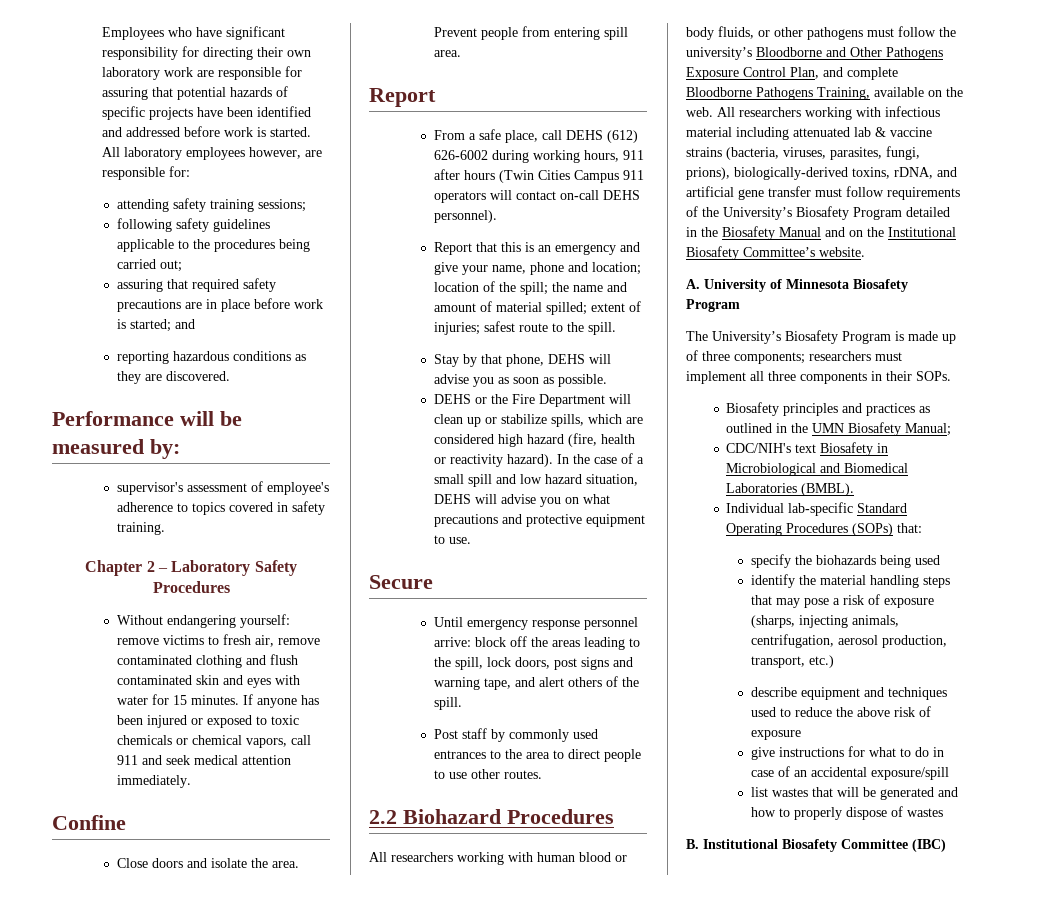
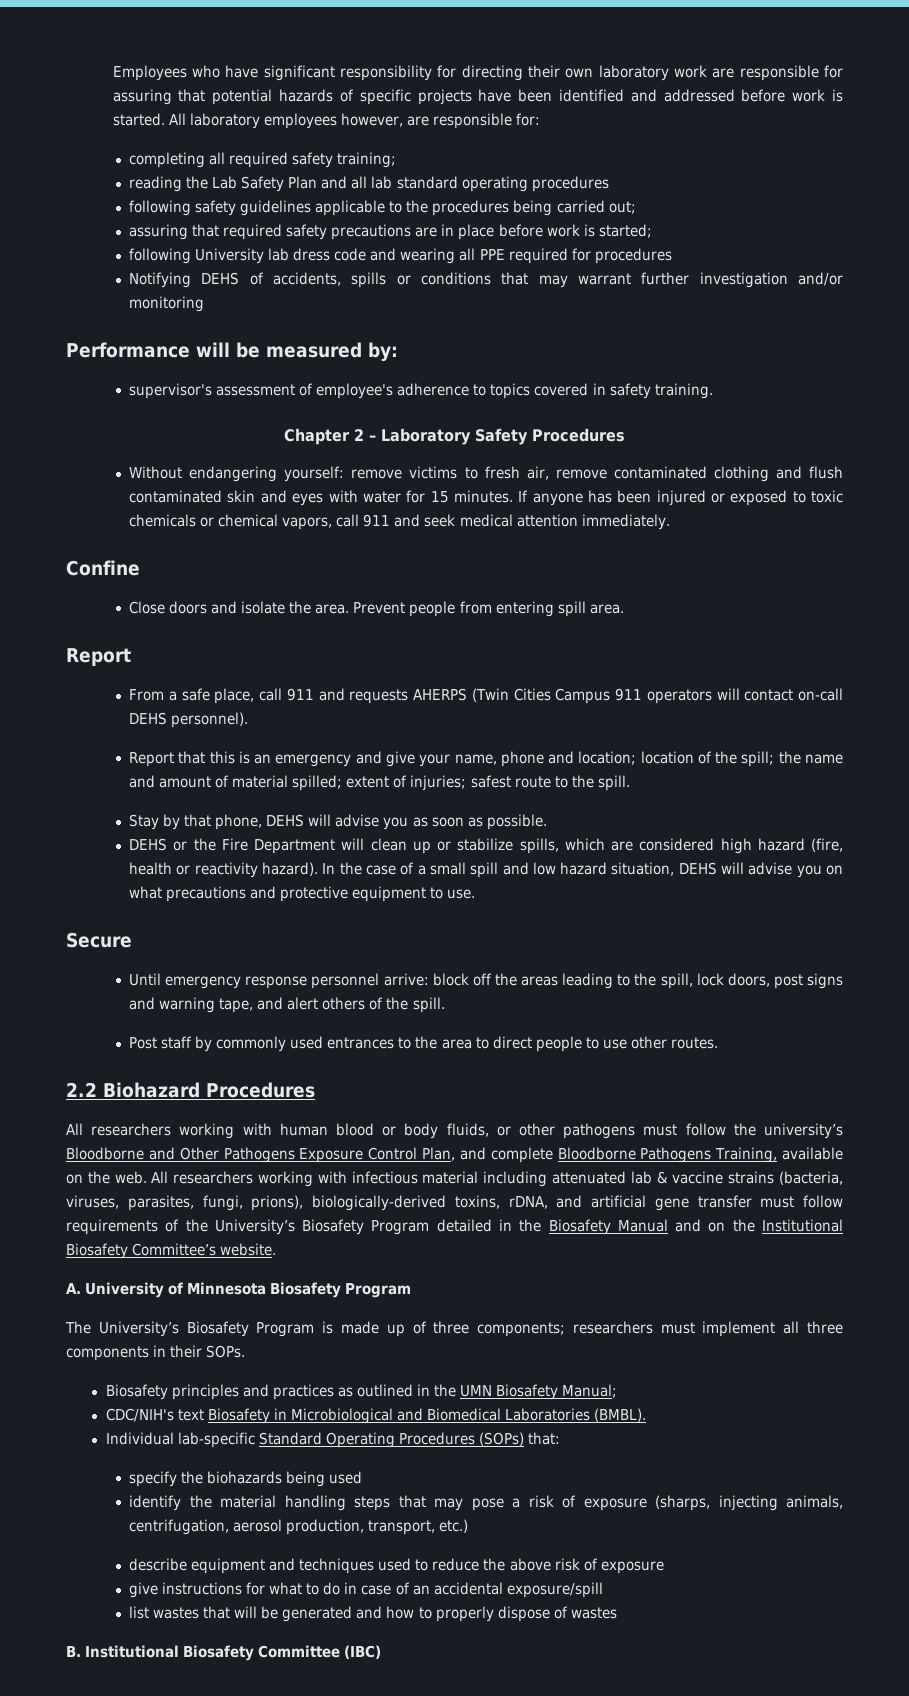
[117,198,307,212] attending safety training sessions; -> [129,152,397,168] [129,176,609,192] completing all required safety training; // reading the Lab Safety Plan and all lab standard operating procedures
[175,319,196,329] [117,351,307,364] [117,371,231,384] and // reporting hazardous conditions as they are discovered. -> [129,248,672,264] [129,272,843,288] [129,296,205,312] // following University lab dress code and wearing all PPE required for procedures // Notifying DEHS of accidents, spills or conditions that may warrant further investigation and/or monitoring
[566,130,639,143] [434,150,645,163] [434,169,496,180] DEHS (612) 626-6002 during working hours, 911 after hours -> [286,688,468,704] 911 and requests AHERPS

